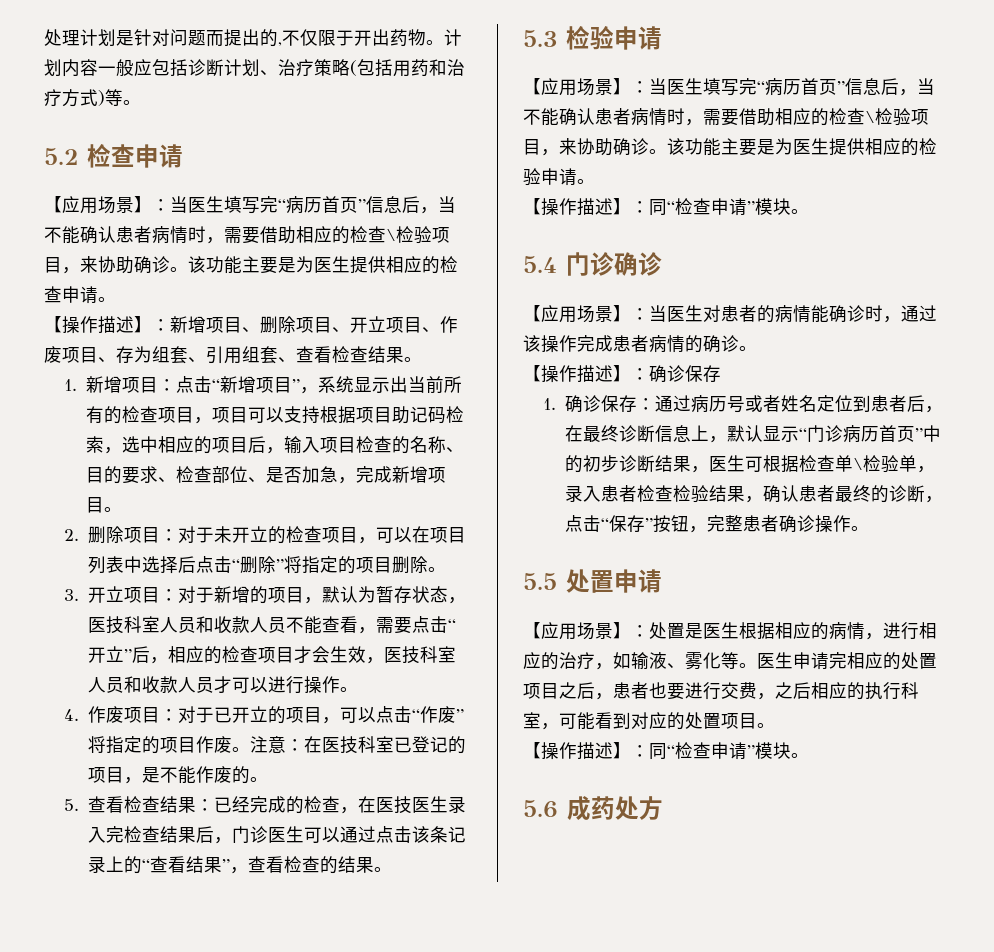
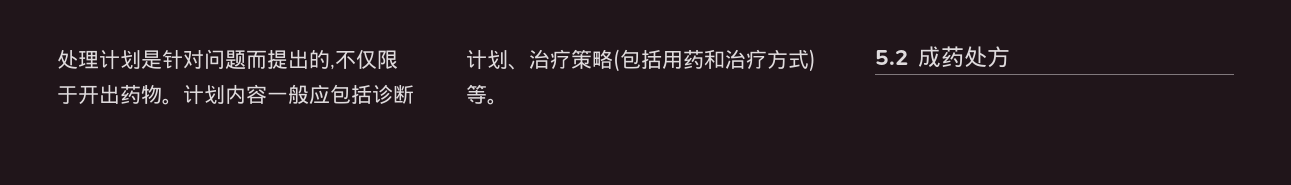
[86,143,183,168] [44,196,456,214] [44,226,450,244] [44,256,458,274] [44,286,116,304] [44,316,458,334] [44,346,422,364] [64,376,463,394] [86,406,465,424] [86,436,465,454] [86,466,447,484] [86,497,123,513] [64,526,467,544] [88,556,447,574] [64,586,467,604] [88,616,457,634] [88,646,457,664] [88,676,359,694] [64,706,465,724] [88,736,467,754] [88,766,269,784] [64,796,467,814] [88,826,467,844] [88,856,393,874] [523,25,662,50] [523,78,935,96] [523,108,929,126] [523,138,937,156] [523,168,595,186] [523,198,809,216] [523,252,662,276] [523,305,937,323] [523,335,757,353] [523,365,721,383] [543,395,944,413] [565,425,942,443] [565,455,936,473] [565,485,944,503] [565,515,870,533] [523,569,662,593] [523,622,937,640] [523,652,937,670] [523,682,919,700] [523,712,775,730] [523,742,809,760] [523,800,558,818] 检查申请 // 【应用场景】：当医生填写完“病历首页”信息后，当不能确认患者病情时，需要借助相应的检查\检验项目，来协助确诊。该功能主要是为医生提供相应的检查申请。 // 【操作描述】：新增项目、删除项目、开立项目、作废项目、存为组套、引用组套、查看检查结果。 // 1.新增项目：点击“新增项目”，系统显示出当前所有的检查项目，项目可以支持根据项目助记码检索，选中相应的项目后，输入项目检查的名称、目的要求、检查部位、是否加急，完成新增项目。 // 2.删除项目：对于未开立的检查项目，可以在项目列表中选择后点击“删除”将指定的项目删除。 // 3.开立项目：对于新增的项目，默认为暂存状态，医技科室人员和收款人员不能查看，需要点击“开立”后，相应的检查项目才会生效，医技科室人员和收款人员才可以进行操作。 // 4.作废项目：对于已开立的项目，可以点击“作废”将指定的项目作废。注意：在医技科室已登记的项目，是不能作废的。 // 5.查看检查结果：已经完成的检查，在医技医生录入完检查结果后，门诊医生可以通过点击该条记录上的“查看结果”，查看检查的结果。 // 5.3检验申请 // 【应用场景】：当医生填写完“病历首页”信息后，当不能确认患者病情时，需要借助相应的检查\检验项目，来协助确诊。该功能主要是为医生提供相应的检验申请。 // 【操作描述】：同“检查申请”模块。 // 5.4门诊确诊 // 【应用场景】：当医生对患者的病情能确诊时，通过该操作完成患者病情的确诊。 // 【操作描述】：确诊保存 // 1.确诊保存：通过病历号或者姓名定位到患者后，在最终诊断信息上，默认显示“门诊病历首页”中的初步诊断结果，医生可根据检查单\检验单，录入患者检查检验结果，确认患者最终的诊断，点击“保存”按钮，完整患者确诊操作。 // 5.5处置申请 // 【应用场景】：处置是医生根据相应的病情，进行相应的治疗，如输液、雾化等。医生申请完相应的处置项目之后，患者也要进行交费，之后相应的执行科室，可能看到对应的处置项目。 // 【操作描述】：同“检查申请”模块。 // 5.6 -> (908, 57) none

